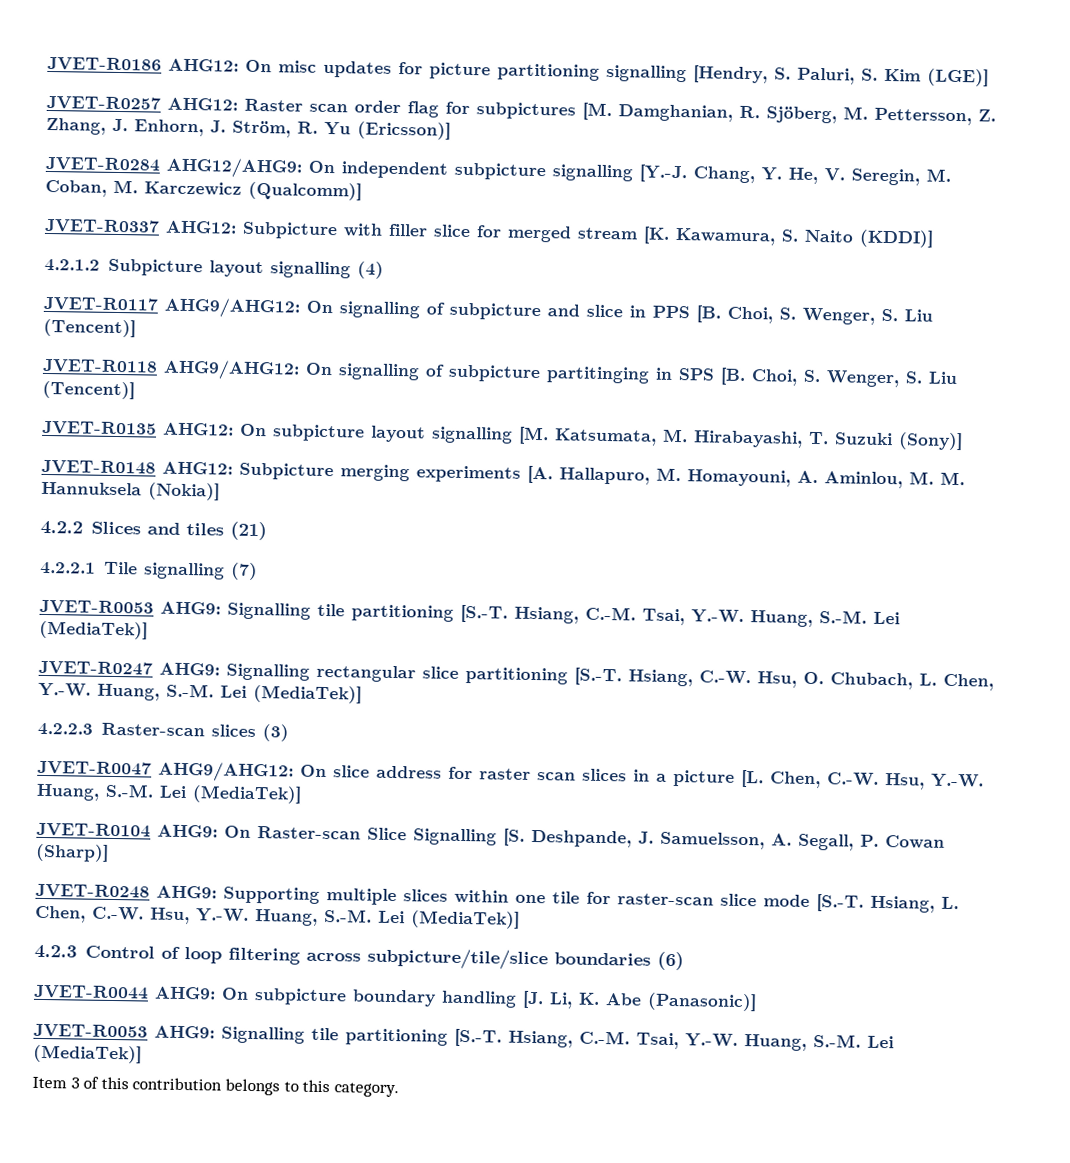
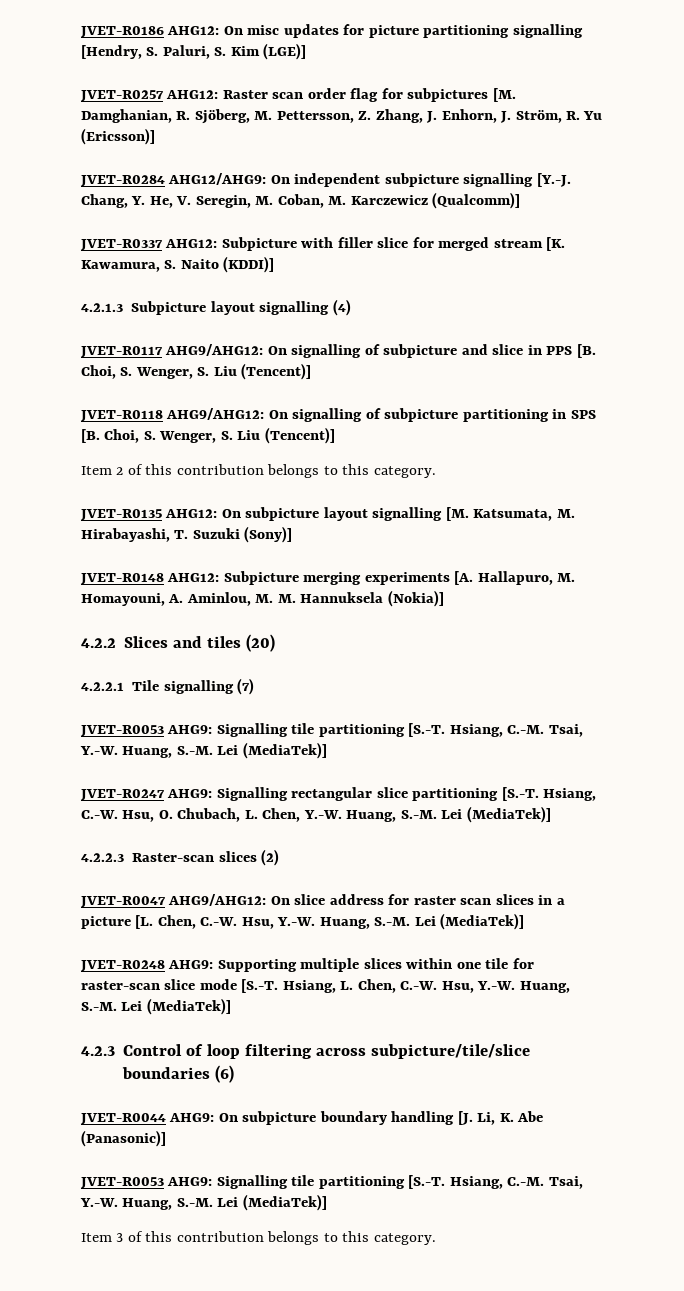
[44,258,100,272] 4.2.1.2 -> [81,303,123,312] 4.2.1.3
[546,366,650,384] partitinging -> [462,409,549,422] partitioning
(135, 390) none -> [81,464,436,478] // Item 2 of this contribution belongs to this category.
[229,521,267,541] (21) -> [246,634,276,652] (20)
[261,724,289,742] (3) -> [261,849,280,866] (2)
[36,822,945,851] [35,843,109,862] // JVET-R0104 AHG9: On Raster-scan Slice Signalling [S. Deshpande, J. Samuelsson, A. Segall, P. Cowan (Sharp)] -> (525, 921) none

